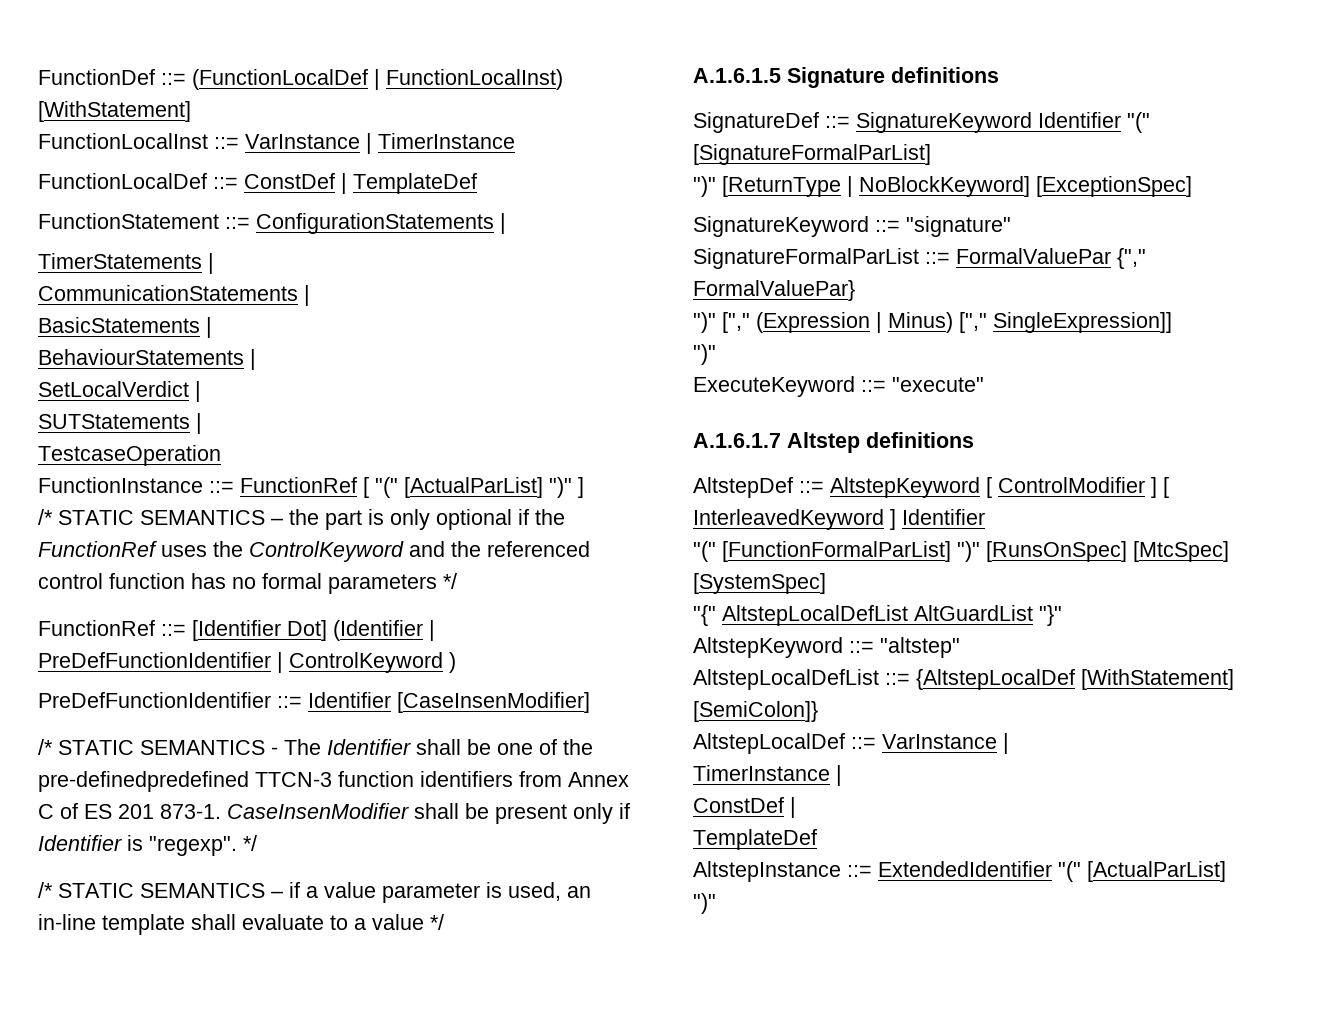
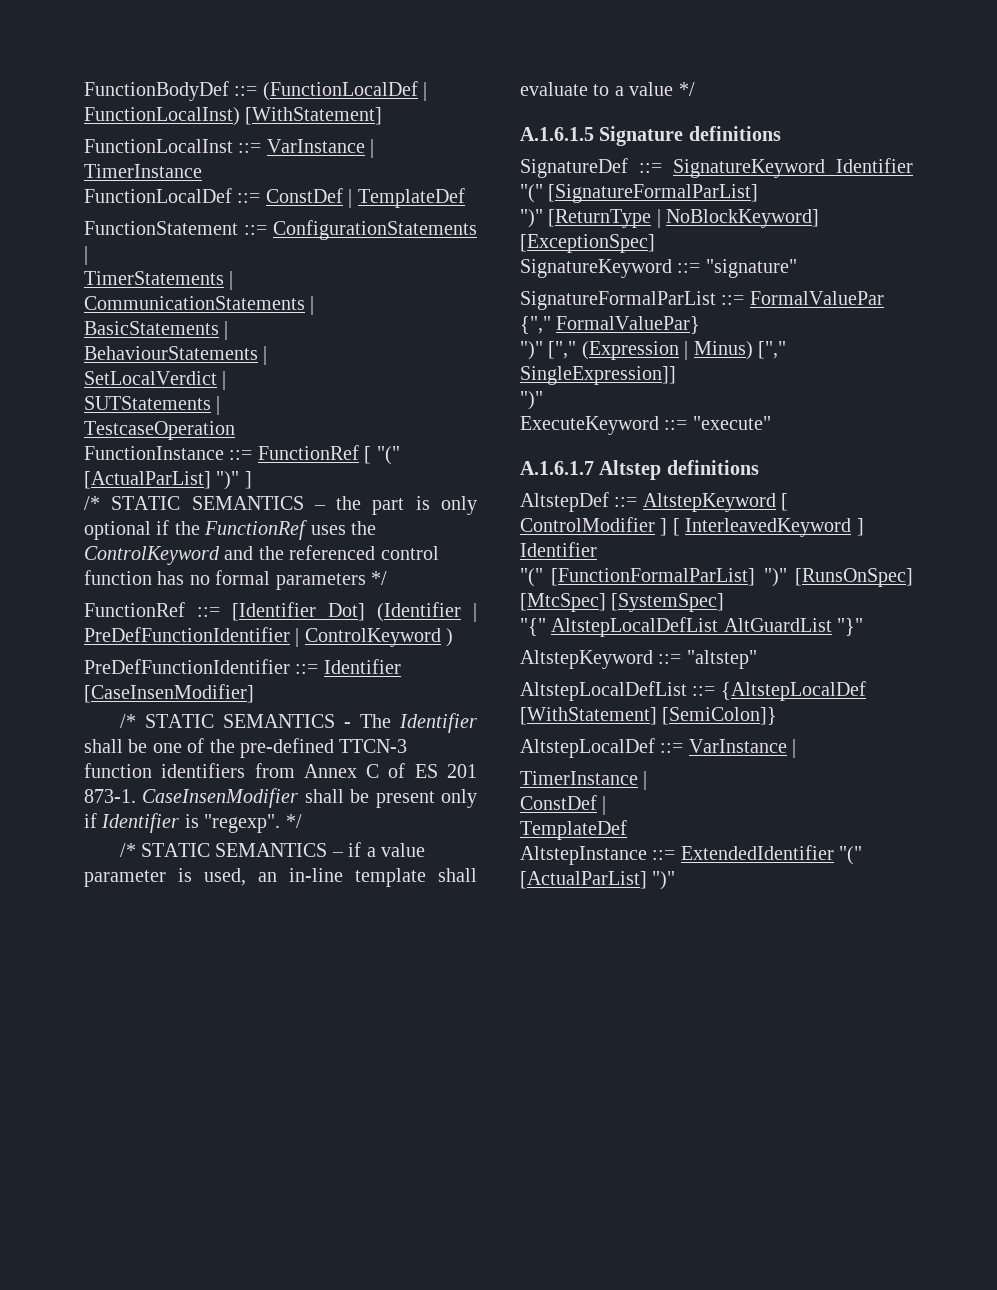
[38,69,155,85] FunctionDef -> [84,81,229,101] FunctionBodyDef
[38,771,249,792] pre-definedpredefined -> [240,738,334,758] pre-defined
(1226, 871) // -> (647, 880) none

